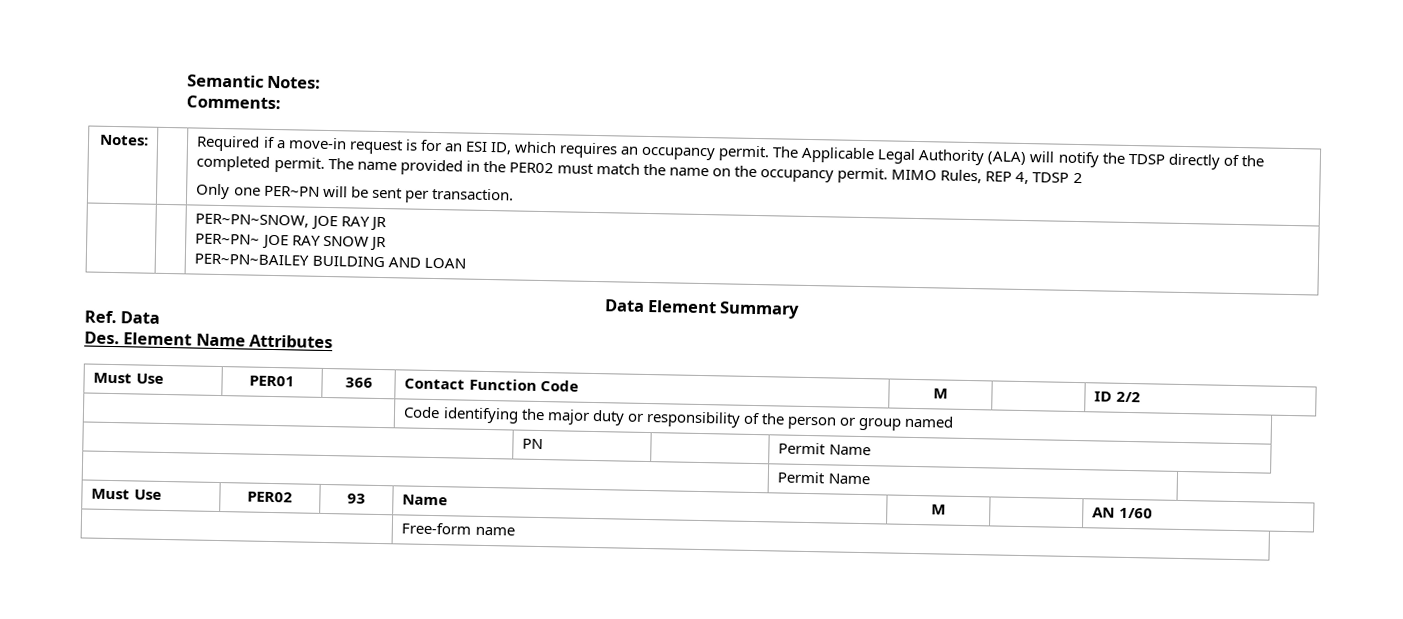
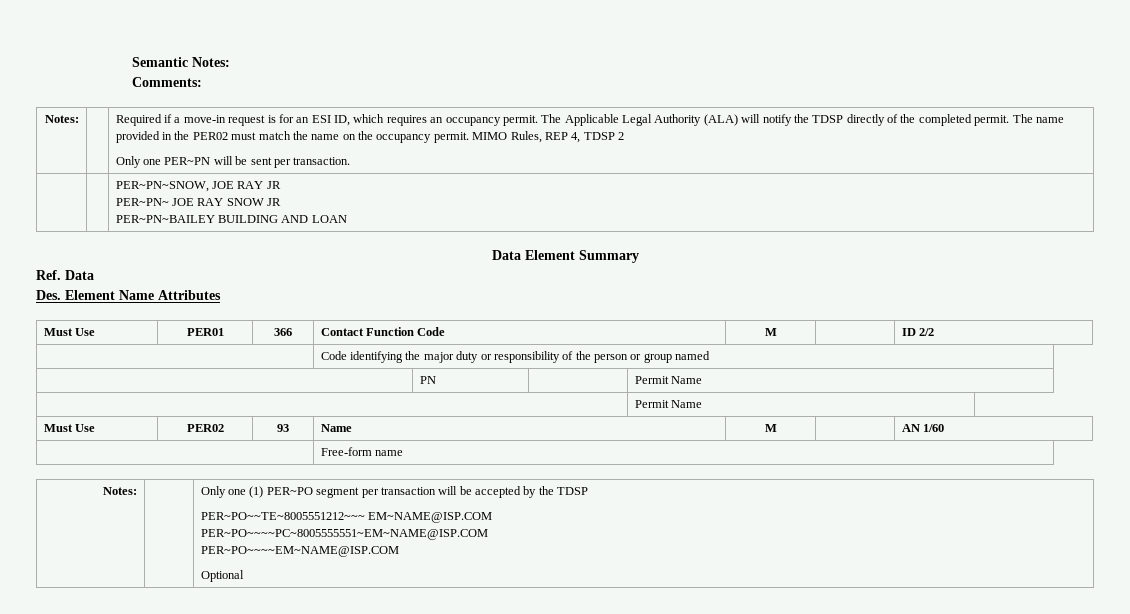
(515, 531) none -> [103,487,138,495] [200,486,589,498] [200,512,493,523] [200,529,488,540] [200,546,399,557] [200,570,244,582] // Notes: | | Only one (1) PER~PO segment per transaction will be accepted by the TDSP // PER~PO~~TE~8005551212~~~ EM~NAME@ISP.COM // PER~PO~~~~PC~8005555551~EM~NAME@ISP.COM // PER~PO~~~~EM~NAME@ISP.COM // Optional

